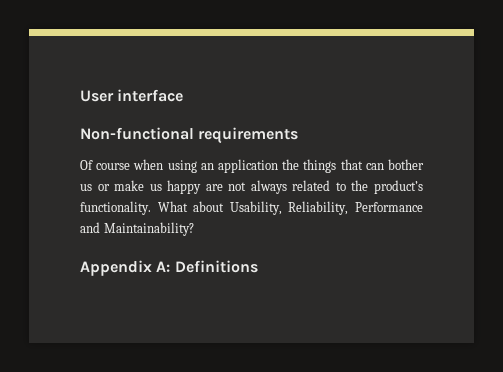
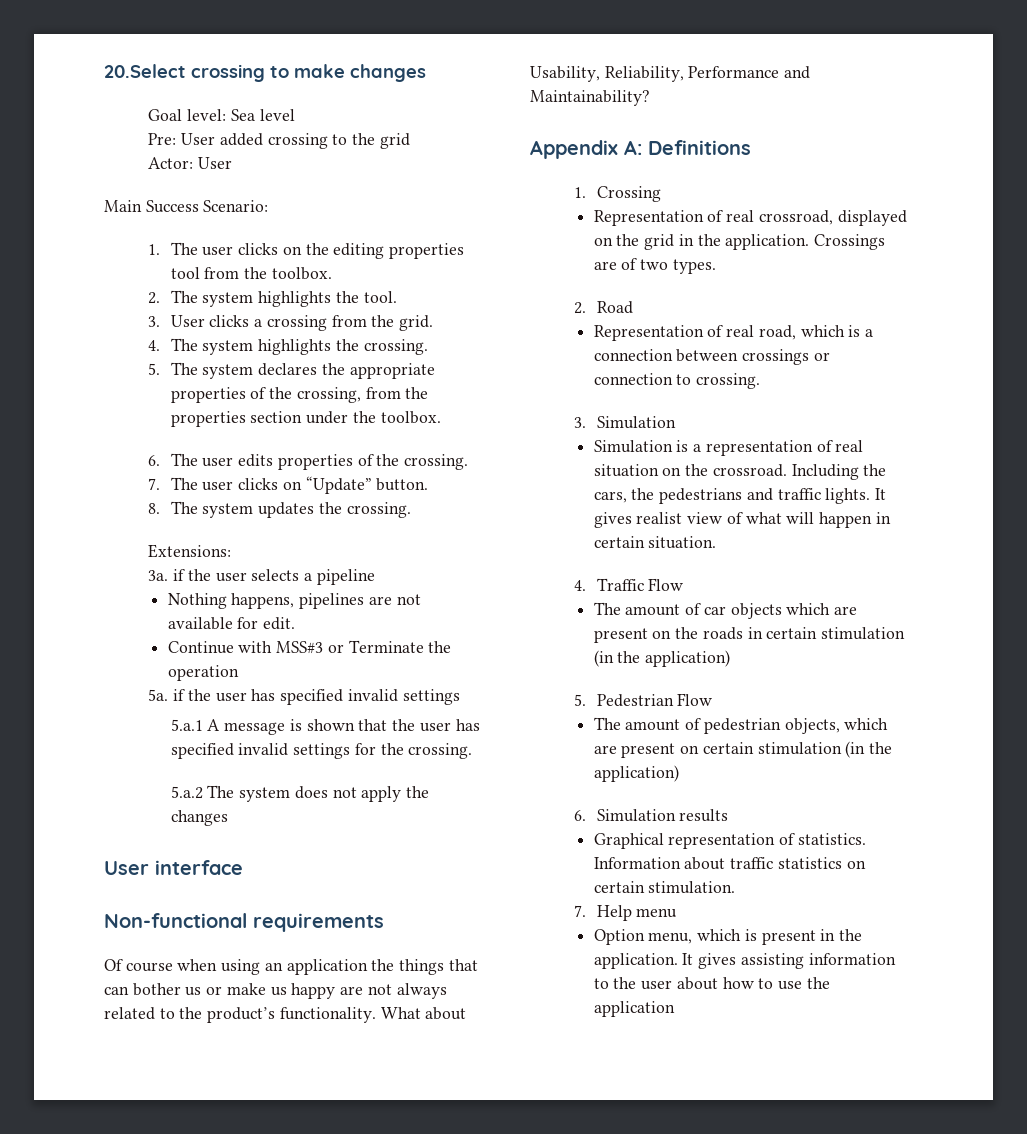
(80, 96) none -> [104,64,426,82] [148,109,295,121] [148,133,410,149] [148,157,233,169] [104,200,269,213] [148,242,465,259] [170,267,332,280] [148,290,397,307] [148,315,434,331] [148,338,428,355] [148,362,435,379] [170,387,429,403] [170,411,441,427] [148,453,469,470] [148,476,429,494] [148,501,411,518] [148,544,232,558] [148,569,375,585] [167,593,421,609] [167,617,296,630] [167,640,452,654] [167,665,239,681] [148,689,460,705] [170,719,480,735] [170,743,473,759] [170,785,430,802] [170,810,228,826] 20.Select crossing to make changes // Goal level: Sea level // Pre: User added crossing to the grid // Actor: User // Main Success Scenario: // 1. The user clicks on the editing properties tool from the toolbox. // 2. The system highlights the tool. // 3. User clicks a crossing from the grid. // 4. The system highlights the crossing. // 5. The system declares the appropriate properties of the crossing, from the properties section under the toolbox. // 6. The user edits properties of the crossing. // 7. The user clicks on “Update” button. // 8. The system updates the crossing. // Extensions: // 3a. if the user selects a pipeline // Nothing happens, pipelines are not available for edit. // Continue with MSS#3 or Terminate the operation // 5a. if the user has specified invalid settings // 5.a.1 A message is shown that the user has specified invalid settings for the crossing. // 5.a.2 The system does not apply the changes //
(258, 266) none -> [574,186,661,202] [593,210,907,226] [593,234,886,250] [593,258,716,274] [574,301,633,314] [593,325,874,341] [593,349,830,365] [593,373,761,389] [574,416,676,429] [593,440,864,456] [593,464,887,480] [593,488,887,504] [593,512,891,528] [593,536,717,549] [574,578,684,591] [593,602,858,619] [593,627,906,643] [593,650,731,667] [574,693,713,707] [593,717,889,734] [593,741,893,758] [593,765,679,782] [574,809,729,822] [593,833,866,849] [593,857,866,870] [593,881,736,894] [574,905,678,921] [593,929,863,945] [593,953,896,969] [593,977,830,990] [593,1001,675,1017] // 1. Crossing // Representation of real crossroad, displayed on the grid in the application. Crossings are of two types. // 2. Road // Representation of real road, which is a connection between crossings or connection to crossing. // 3. Simulation // Simulation is a representation of real situation on the crossroad. Including the cars, the pedestrians and traffic lights. It gives realist view of what will happen in certain situation. // 4. Traffic Flow // The amount of car objects which are present on the roads in certain stimulation (in the application) // 5. Pedestrian Flow // The amount of pedestrian objects, which are present on certain stimulation (in the application) // 6. Simulation results // Graphical representation of statistics. Information about traffic statistics on certain stimulation. // 7. Help menu // Option menu, which is present in the application. It gives assisting information to the user about how to use the application

